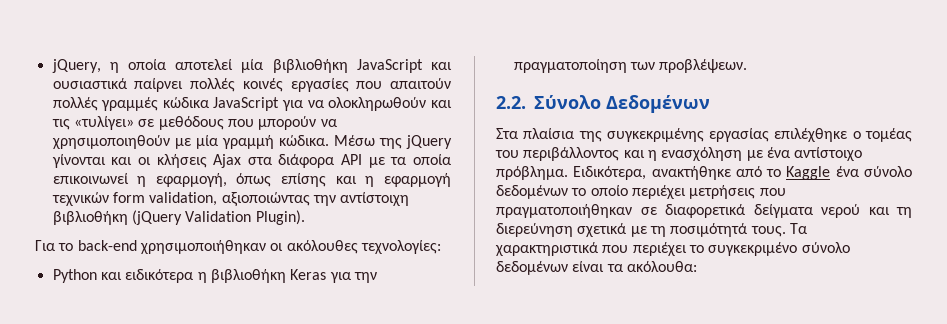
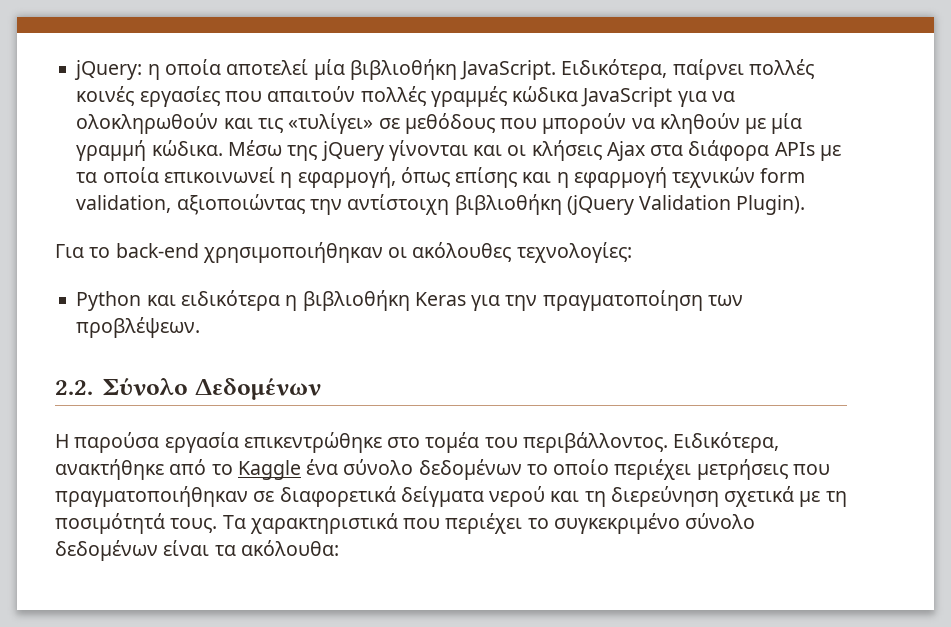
[51,59,101,73] jQuery, -> [74,60,143,80] jQuery:
[356,59,452,73] [52,78,127,89] JavaScript και ουσιαστικά -> [460,59,668,80] JavaScript. Ειδικότερα,
[51,135,170,149] χρησιμοποιηθούν -> [659,113,740,134] κληθούν
[341,154,363,165] API -> [774,142,815,156] APIs
[496,128,912,142] [495,147,863,161] [496,166,568,180] Στα πλαίσια της συγκεκριμένης εργασίας επιλέχθηκε ο τομέας του περιβάλλοντος και η ενασχόληση με ένα αντίστοιχο πρόβλημα. -> [55,432,668,453] Η παρούσα εργασία επικεντρώθηκε στο τομέα του περιβάλλοντος.

